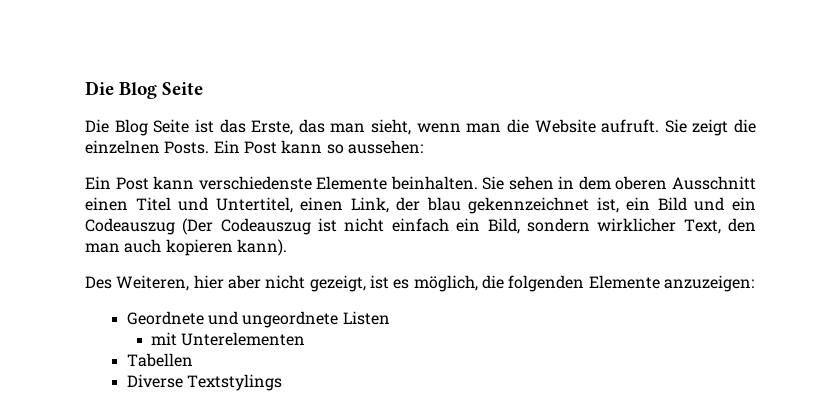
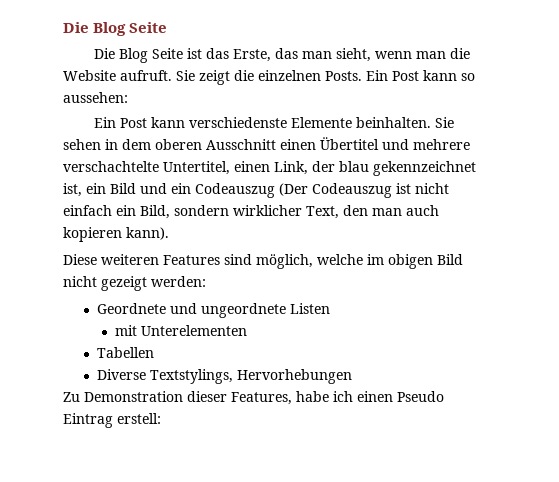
[135,197,209,211] Titel und -> [320,137,470,150] [63,161,159,172] Übertitel und mehrere verschachtelte
[85,275,754,292] Des Weiteren, hier aber nicht gezeigt, ist es möglich, die folgenden Elemente anzuzeigen: -> [63,254,463,269] [63,276,206,291] Diese weiteren Features sind möglich, welche im obigen Bild nicht gezeigt werden:
[187,374,283,391] Textstylings -> [149,369,352,384] [63,391,444,405] [63,413,161,428] Textstylings, Hervorhebungen // Zu Demonstration dieser Features, habe ich einen Pseudo Eintrag erstell:

